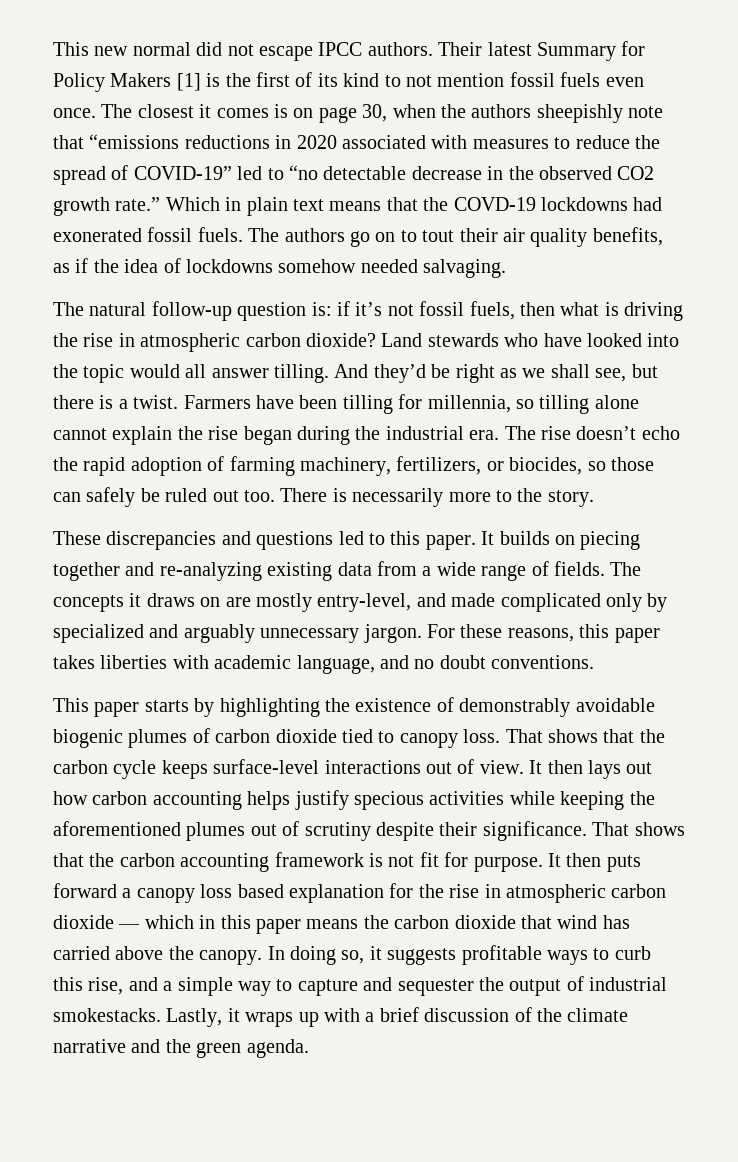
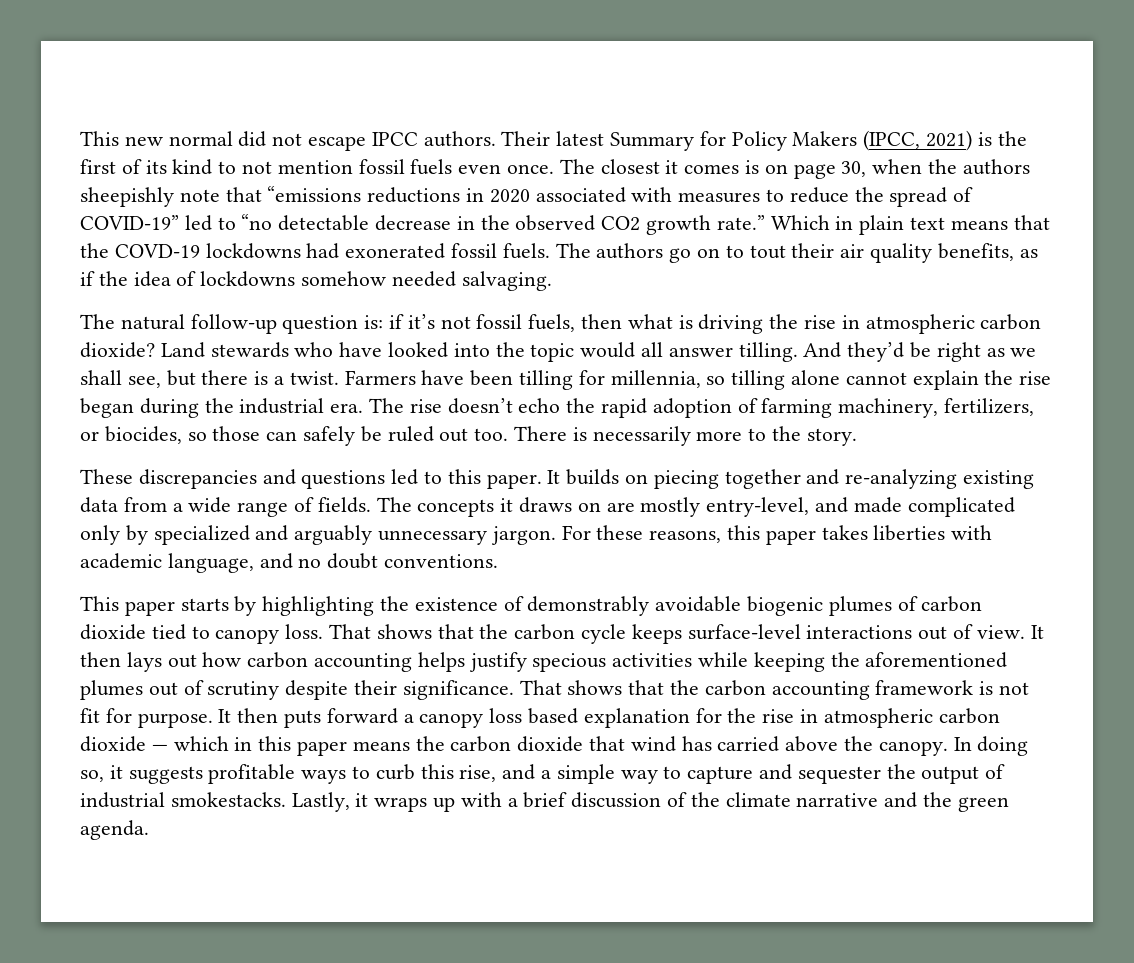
[176,73,201,91] [1] -> [863,130,973,151] (IPCC, 2021)

